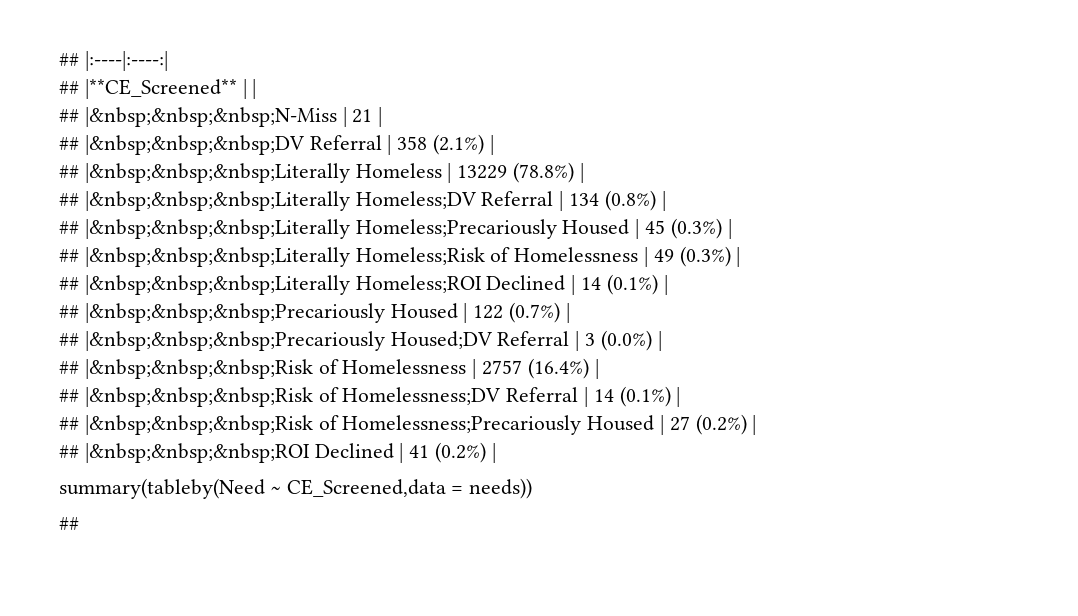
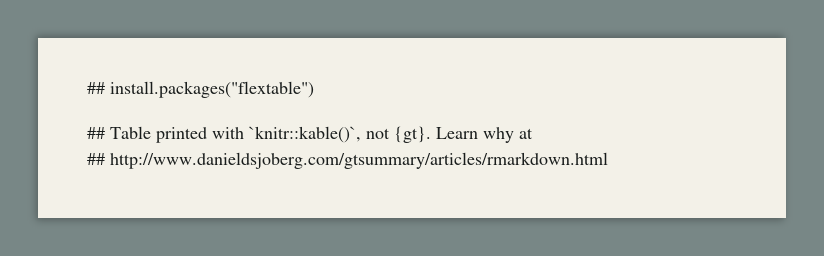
[59,51,168,71] [59,79,257,99] [59,107,383,127] [59,134,494,155] [59,162,584,183] [59,190,666,211] [59,218,732,239] [59,246,741,267] [59,274,668,295] [59,302,570,323] [59,330,662,351] [59,358,599,379] [59,386,681,407] [59,414,757,435] [59,442,496,463] [59,478,533,499] [59,517,79,530] ## |:----|:----:| // ## |**CE_Screened** | | // ## |&nbsp;&nbsp;&nbsp;N-Miss | 21 | // ## |&nbsp;&nbsp;&nbsp;DV Referral | 358 (2.1%) | // ## |&nbsp;&nbsp;&nbsp;Literally Homeless | 13229 (78.8%) | // ## |&nbsp;&nbsp;&nbsp;Literally Homeless;DV Referral | 134 (0.8%) | // ## |&nbsp;&nbsp;&nbsp;Literally Homeless;Precariously Housed | 45 (0.3%) | // ## |&nbsp;&nbsp;&nbsp;Literally Homeless;Risk of Homelessness | 49 (0.3%) | // ## |&nbsp;&nbsp;&nbsp;Literally Homeless;ROI Declined | 14 (0.1%) | // ## |&nbsp;&nbsp;&nbsp;Precariously Housed | 122 (0.7%) | // ## |&nbsp;&nbsp;&nbsp;Precariously Housed;DV Referral | 3 (0.0%) | // ## |&nbsp;&nbsp;&nbsp;Risk of Homelessness | 2757 (16.4%) | // ## |&nbsp;&nbsp;&nbsp;Risk of Homelessness;DV Referral | 14 (0.1%) | // ## |&nbsp;&nbsp;&nbsp;Risk of Homelessness;Precariously Housed | 27 (0.2%) | // ## |&nbsp;&nbsp;&nbsp;ROI Declined | 41 (0.2%) | // summary(tableby(Need ~ CE_Screened,data = needs)) // ## -> [87,81,314,98] [87,126,533,143] [87,152,608,169] ## install.packages("flextable") // ## Table printed with `knitr::kable()`, not {gt}. Learn why at // ## http://www.danieldsjoberg.com/gtsummary/articles/rmarkdown.html

